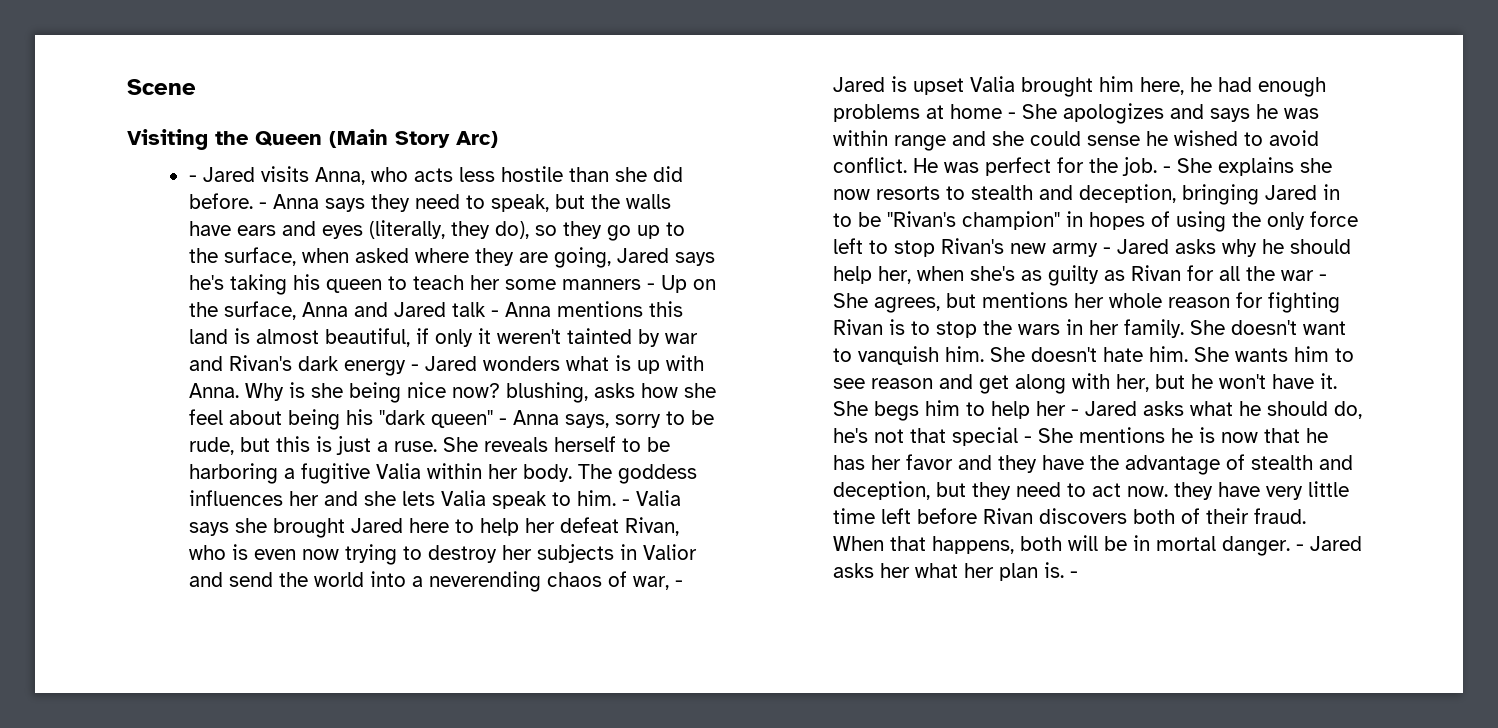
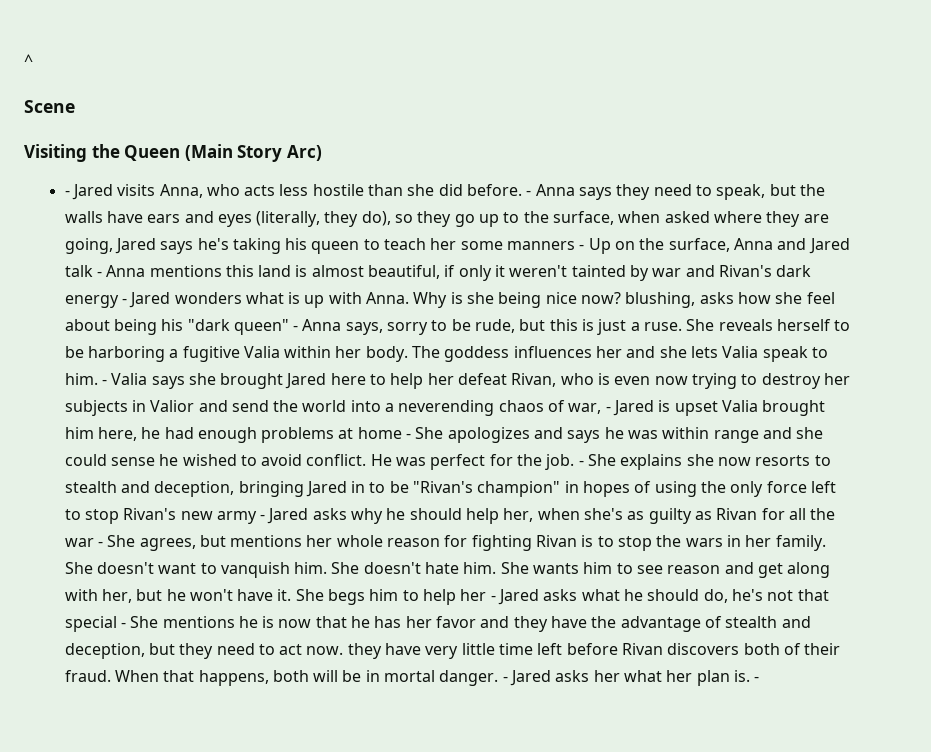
(127, 87) none -> [24,54,33,66] ^ //

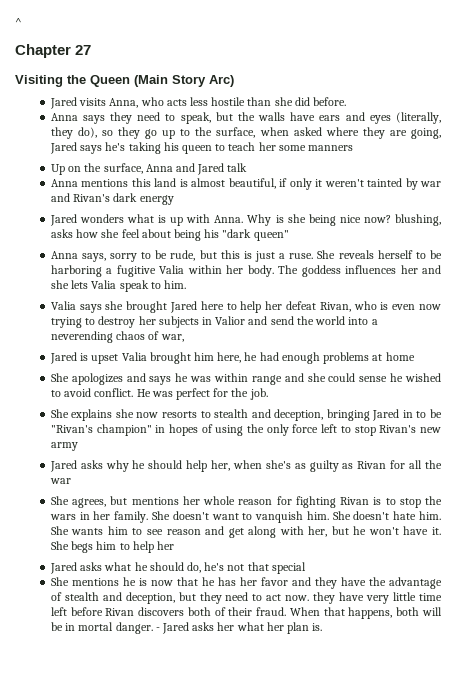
[24,100,75,113] Scene -> [15,44,92,58] Chapter 27
[64,190,70,196] - -> (234, 81) none
[526,190,532,196] - -> (347, 101) //
[579,244,585,250] - -> (354, 148) //
[96,271,102,277] - -> (248, 167) //
[121,298,127,304] - -> (174, 200) //
[293,325,299,331] - -> (289, 235) //
[101,379,107,385] - -> (186, 284) //
[605,406,611,412] - -> (184, 338) //
[406,433,412,439] - -> (415, 356) //
[578,460,584,466] - -> (268, 394) //
[260,514,266,520] - -> (78, 446) //
[97,541,103,547] - -> (71, 481) //
[490,595,496,601] - -> (174, 545) //
[120,622,126,628] - -> (306, 568) //
[754,676,760,682] - -> (323, 627) none

